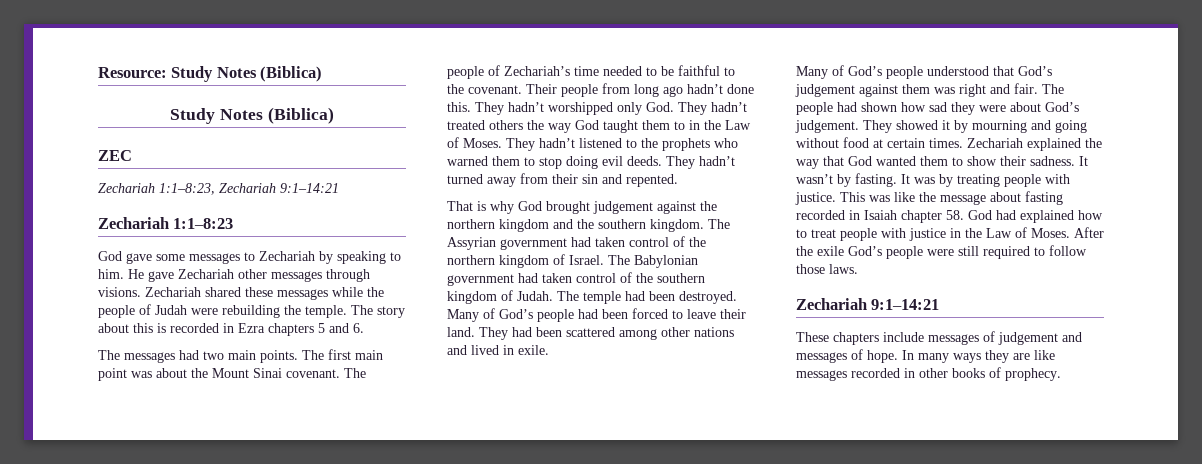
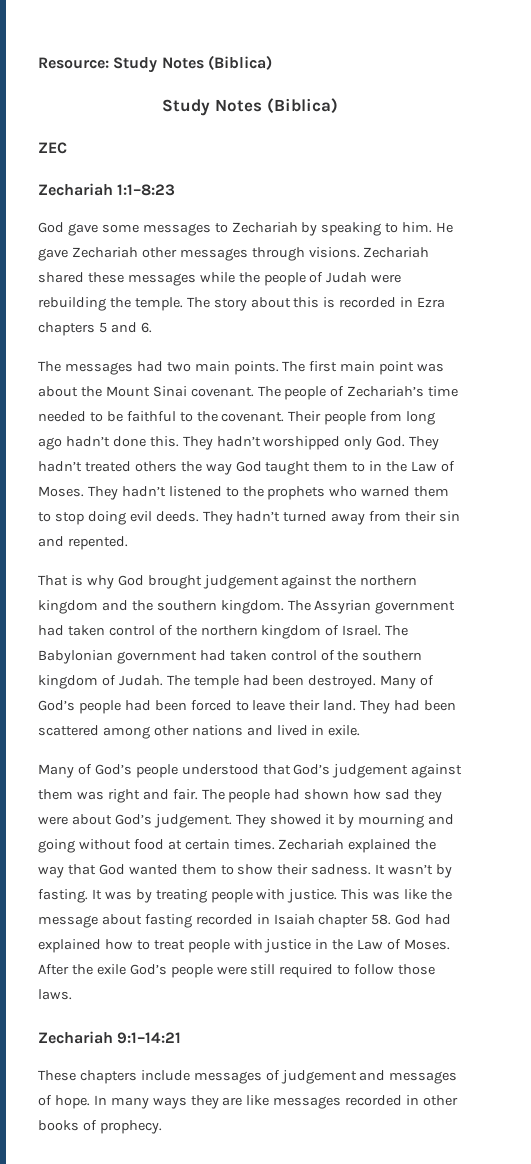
[98,183,339,195] // Zechariah 1:1–8:23, Zechariah 9:1–14:21 -> (67, 148) none

